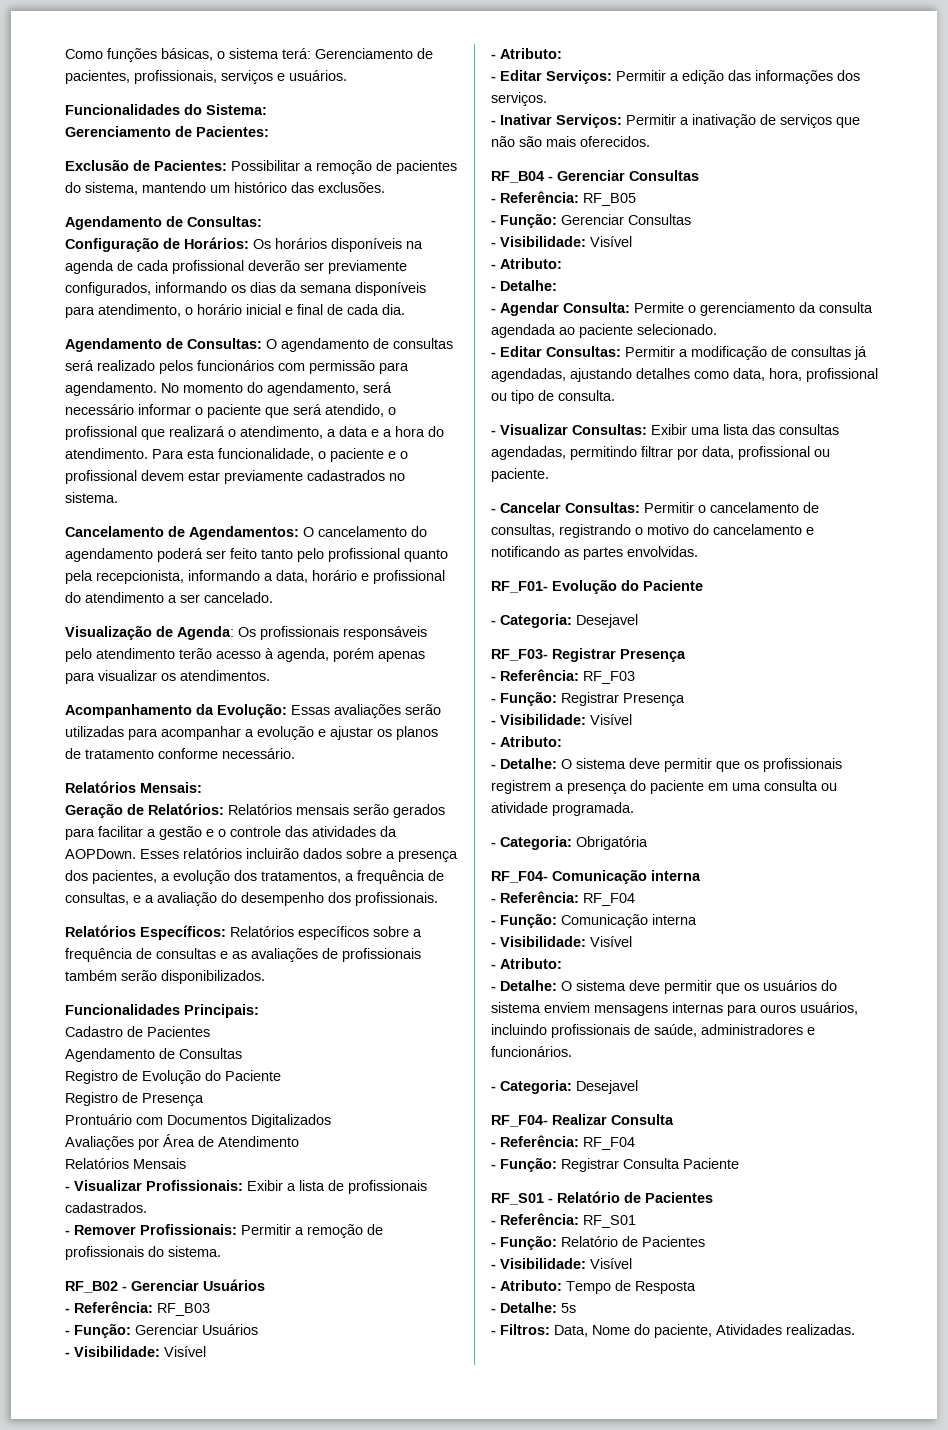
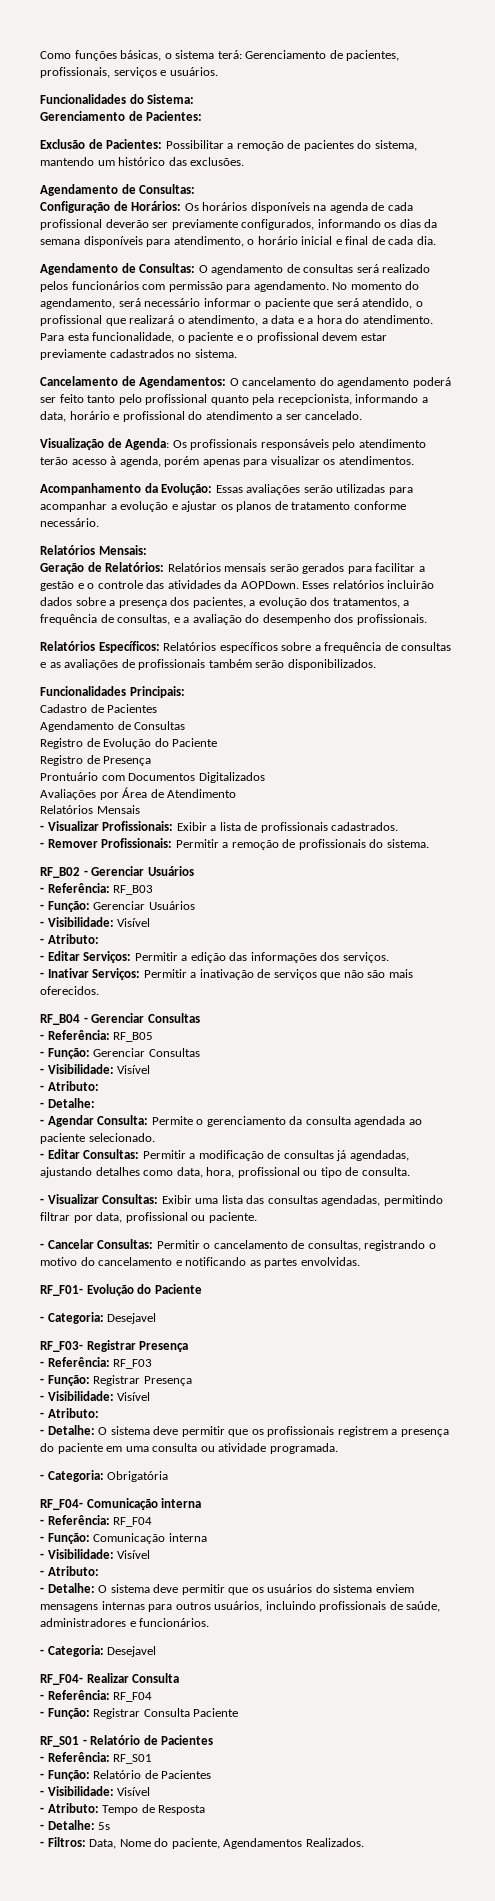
[760,1004,796,1013] ouros -> [175,1602,211,1610] outros
[716,1324,855,1335] Atividades realizadas. -> [223,1838,364,1849] Agendamentos Realizados.

